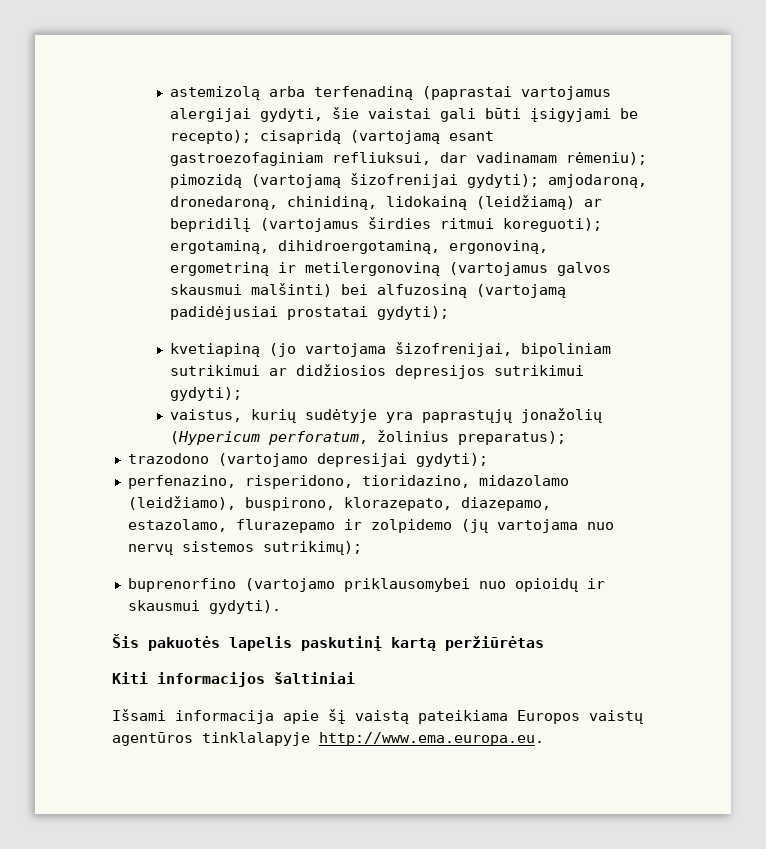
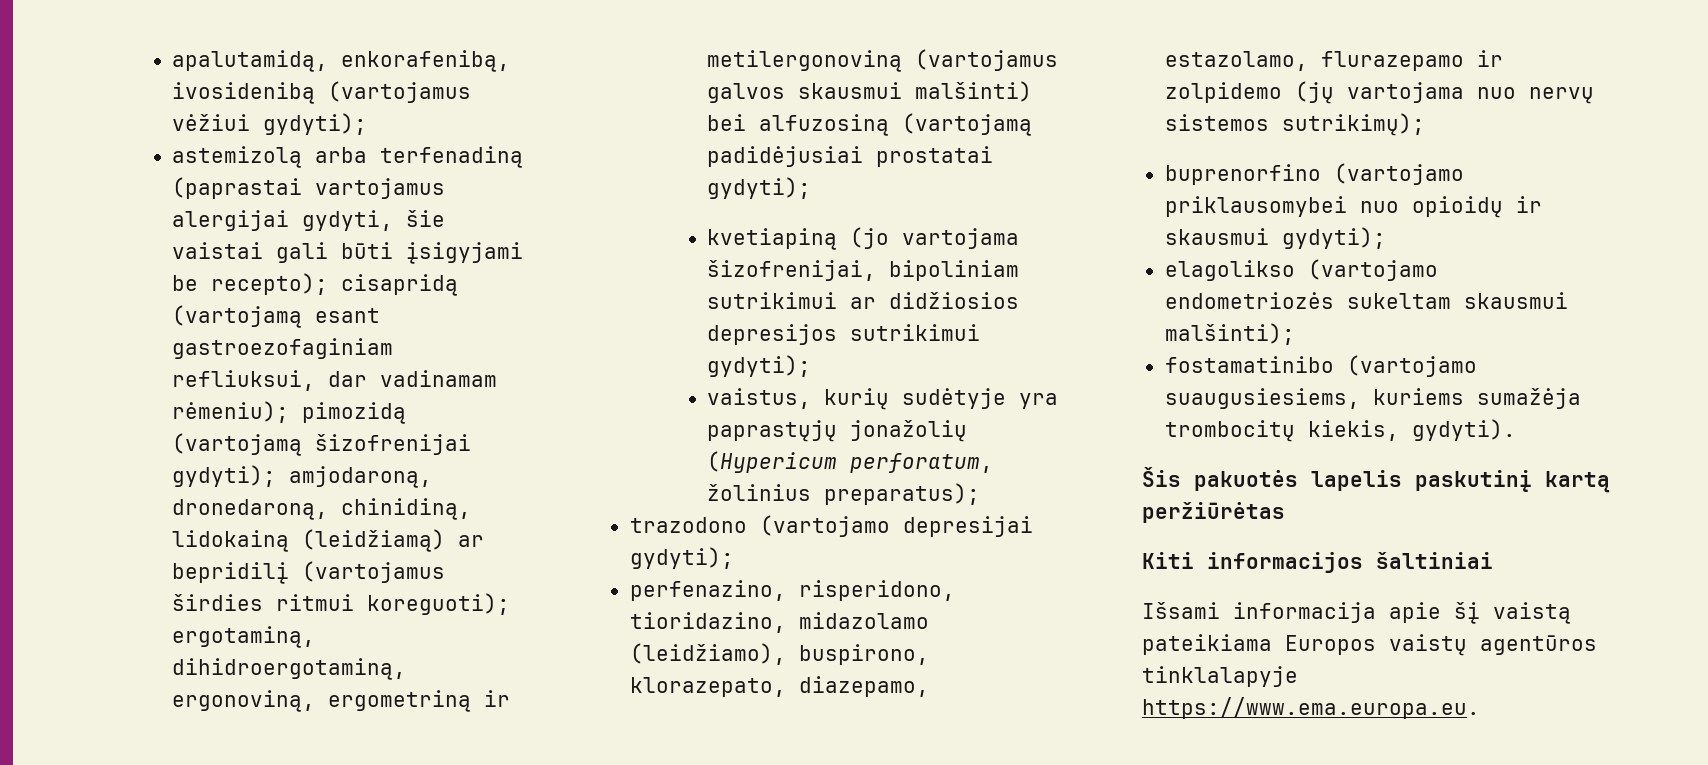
(170, 93) none -> [172,50,511,72] [172,81,472,104] [172,113,368,135] apalutamidą, enkorafenibą, ivosidenibą (vartojamus vėžiui gydyti); //
(200, 605) none -> [1281,227,1386,249] [1164,259,1438,281] [1164,292,1568,309] [1164,323,1295,345] [1164,355,1477,377] [1164,388,1581,409] [1164,420,1399,442] gydyti); // elagolikso (vartojamo endometriozės sukeltam skausmui malšinti); // fostamatinibo (vartojamo suaugusiesiems, kuriems sumažėja trombocitų kiekis,
[319,732,544,746] http://www.ema.europa.eu. -> [1142,697,1480,719] https://www.ema.europa.eu.

